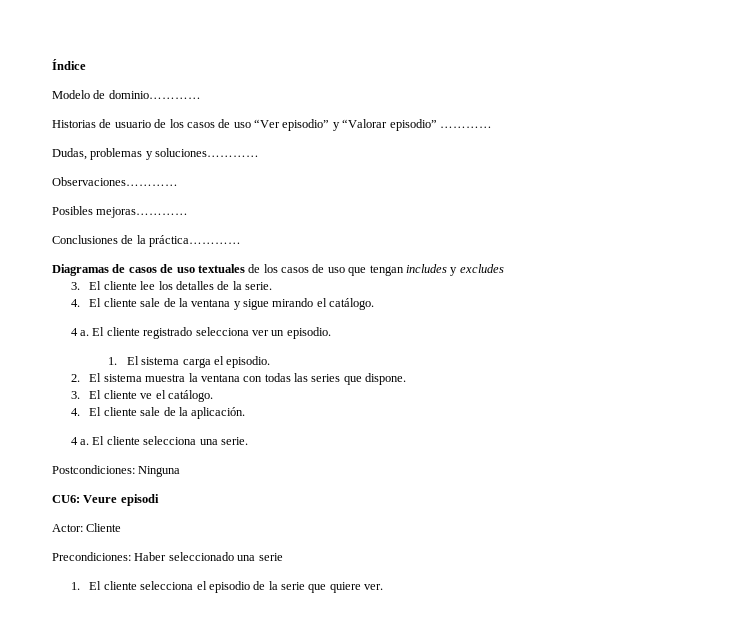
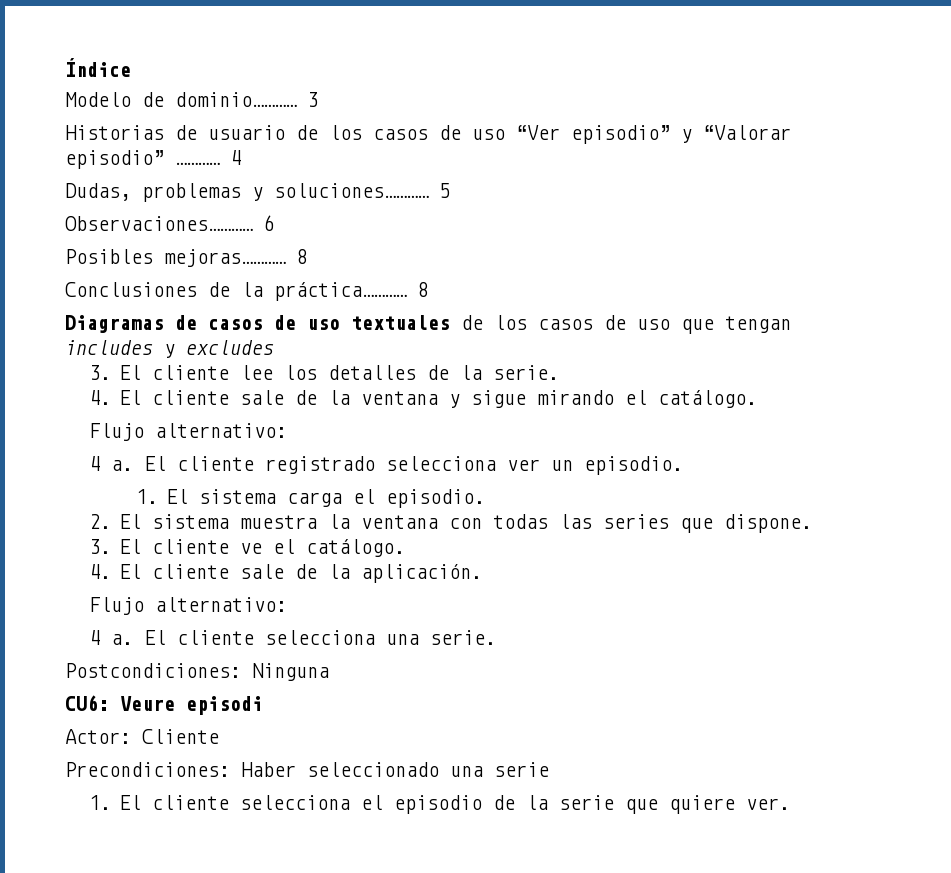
(201, 94) none -> [307,92,318,107] 3
(492, 127) none -> [230,150,241,165] 4
(260, 152) none -> [439,183,450,198] 5
(178, 181) none -> [263,215,274,231] 6
(189, 212) none -> [296,249,307,264] 8
(242, 241) none -> [417,282,428,297] 8
(375, 304) none -> [88,423,287,441] // Flujo alternativo:
(246, 413) none -> [88,597,287,615] // Flujo alternativo:

